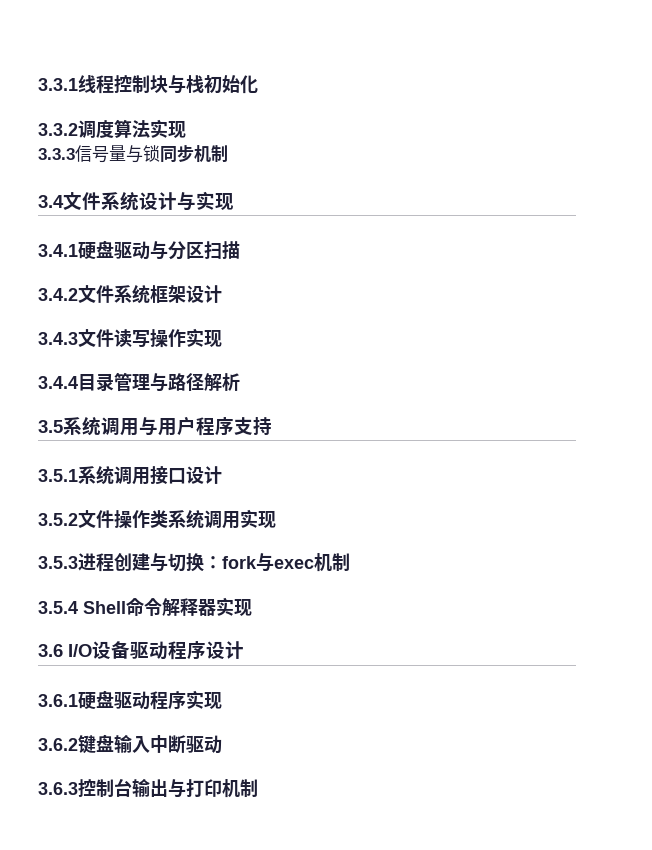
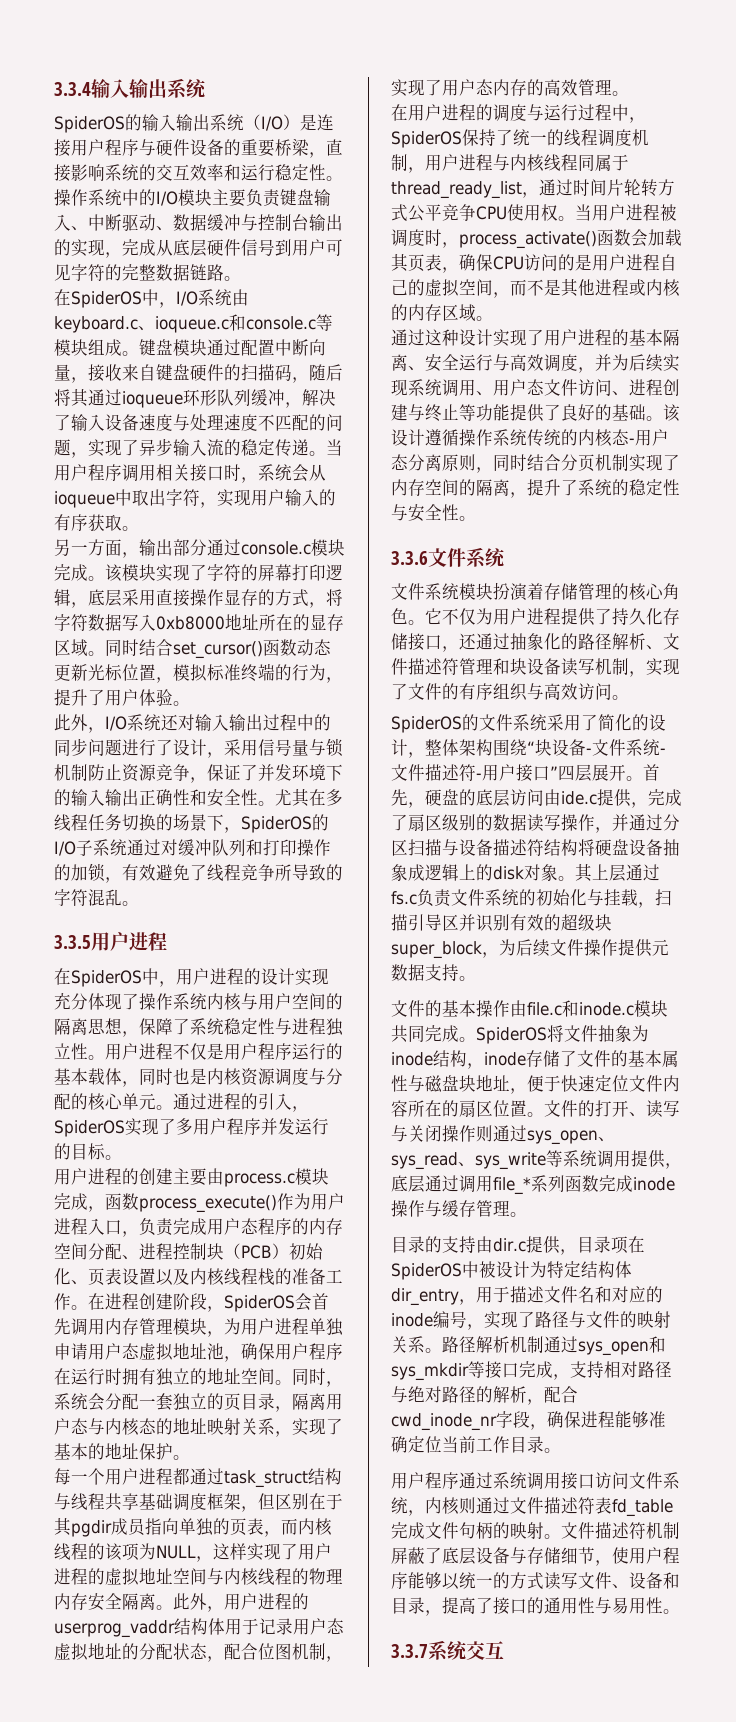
[38,75,258,94] [38,119,186,138] [38,148,75,160] 3.3.1线程控制块与栈初始化 // 3.3.2调度算法实现 // 3.3.3 -> [54,78,206,99] [54,114,334,133] [54,138,343,158] [54,164,343,182] [54,189,331,207] [54,214,343,231] [54,239,343,258] [54,264,241,281] [54,289,249,308] [54,314,333,333] [54,339,326,356] [54,364,343,383] [54,389,336,408] [54,414,343,431] [54,438,343,458] [54,464,326,483] [54,489,336,508] [54,514,139,531] [54,539,345,558] [54,564,343,582] [54,589,343,608] [54,614,344,631] [54,639,331,659] [54,663,343,683] [54,689,190,706] [54,714,331,733] [54,738,258,758] 3.3.4输入输出系统 // SpiderOS的输入输出系统（I/O）是连接用户程序与硬件设备的重要桥梁，直接影响系统的交互效率和运行稳定性。操作系统中的I/O模块主要负责键盘输入、中断驱动、数据缓冲与控制台输出的实现，完成从底层硬件信号到用户可见字符的完整数据链路。 // 在SpiderOS中，I/O系统由keyboard.c、ioqueue.c和console.c等模块组成。键盘模块通过配置中断向量，接收来自键盘硬件的扫描码，随后将其通过ioqueue环形队列缓冲，解决了输入设备速度与处理速度不匹配的问题，实现了异步输入流的稳定传递。当用户程序调用相关接口时，系统会从ioqueue中取出字符，实现用户输入的有序获取。 // 另一方面，输出部分通过console.c模块完成。该模块实现了字符的屏幕打印逻辑，底层采用直接操作显存的方式，将字符数据写入0xb8000地址所在的显存区域。同时结合set_cursor()函数动态更新光标位置，模拟标准终端的行为，提升了用户体验。 // 此外，I/O系统还对输入输出过程中的同步问题进行了设计，采用
[160,145,228,163] [38,191,234,211] [38,240,240,260] [38,284,222,304] [38,328,222,348] [38,372,240,392] [38,416,272,436] [38,465,222,485] [38,509,276,529] [38,553,350,572] [38,597,252,617] [38,641,244,660] [38,690,222,710] [38,734,222,754] [38,778,258,798] 同步机制 // 3.4文件系统设计与实现 // 3.4.1硬盘驱动与分区扫描 // 3.4.2文件系统框架设计 // 3.4.3文件读写操作实现 // 3.4.4目录管理与路径解析 // 3.5系统调用与用户程序支持 // 3.5.1系统调用接口设计 // 3.5.2文件操作类系统调用实现 // 3.5.3进程创建与切换：fork与exec机制 // 3.5.4 Shell命令解释器实现 // 3.6 I/O设备驱动程序设计 // 3.6.1硬盘驱动程序实现 // 3.6.2键盘输入中断驱动 // 3.6.3控制台输出与打印机制 -> [54,764,343,783] [54,789,343,807] [54,814,329,833] [54,839,331,856] [54,863,343,883] [54,889,139,906] [54,932,167,951] [54,968,329,987] [54,993,343,1011] [54,1018,344,1037] [54,1043,343,1060] [54,1068,343,1087] [54,1093,309,1112] [54,1118,329,1137] [54,1143,122,1160] [54,1168,329,1187] [54,1193,345,1213] [54,1218,343,1237] [54,1243,323,1260] [54,1268,343,1286] [54,1293,329,1312] [54,1318,344,1337] [54,1343,343,1362] [54,1368,343,1387] [54,1393,343,1412] [54,1418,343,1437] [54,1443,190,1460] [54,1468,342,1488] [54,1493,343,1512] [54,1518,332,1537] [54,1543,332,1562] [54,1568,343,1586] [54,1593,309,1612] [54,1618,344,1638] [54,1643,343,1662] [391,79,629,97] [391,104,646,123] [391,129,649,148] [391,154,629,173] [391,179,675,199] [391,204,677,222] [391,229,682,249] [391,254,677,273] [391,279,680,298] [391,304,493,322] [391,329,680,347] [391,354,680,373] [391,379,680,397] [391,404,680,422] [391,429,669,447] [391,454,680,473] [391,479,680,498] [391,504,476,522] [391,547,505,568] [391,582,680,601] [391,608,680,626] [391,633,680,652] [391,658,680,677] [391,683,629,701] [391,714,666,733] [391,739,666,758] [391,764,660,782] [391,789,682,808] [391,814,680,833] [391,839,680,856] [391,864,660,882] [391,889,672,908] [391,914,612,932] [391,939,669,959] [391,964,476,981] [391,1000,668,1017] [391,1025,649,1044] [391,1050,679,1069] [391,1075,680,1094] [391,1100,680,1118] [391,1125,615,1145] [391,1150,682,1170] [391,1175,675,1195] [391,1200,527,1217] [391,1236,645,1255] [391,1261,632,1280] [391,1286,663,1306] [391,1311,671,1330] [391,1336,666,1356] [391,1361,672,1381] [391,1386,578,1405] [391,1411,666,1431] [391,1436,561,1453] [391,1472,680,1490] [391,1497,673,1517] [391,1522,680,1539] [391,1547,680,1566] [391,1572,680,1590] [391,1597,680,1616] [391,1640,504,1661] 机制防止资源竞争，保证了并发环境下的输入输出正确性和安全性。尤其在多线程任务切换的场景下，SpiderOS的I/O子系统通过对缓冲队列和打印操作的加锁，有效避免了线程竞争所导致的字符混乱。 // 3.3.5用户进程 // 在SpiderOS中，用户进程的设计实现充分体现了操作系统内核与用户空间的隔离思想，保障了系统稳定性与进程独立性。用户进程不仅是用户程序运行的基本载体，同时也是内核资源调度与分配的核心单元。通过进程的引入，SpiderOS实现了多用户程序并发运行的目标。 // 用户进程的创建主要由process.c模块完成，函数process_execute()作为用户进程入口，负责完成用户态程序的内存空间分配、进程控制块（PCB）初始化、页表设置以及内核线程栈的准备工作。在进程创建阶段，SpiderOS会首先调用内存管理模块，为用户进程单独申请用户态虚拟地址池，确保用户程序在运行时拥有独立的地址空间。同时，系统会分配一套独立的页目录，隔离用户态与内核态的地址映射关系，实现了基本的地址保护。 // 每一个用户进程都通过task_struct结构与线程共享基础调度框架，但区别在于其pgdir成员指向单独的页表，而内核线程的该项为NULL，这样实现了用户进程的虚拟地址空间与内核线程的物理内存安全隔离。此外，用户进程的userprog_vaddr结构体用于记录用户态虚拟地址的分配状态，配合位图机制，实现了用户态内存的高效管理。 // 在用户进程的调度与运行过程中，SpiderOS保持了统一的线程调度机制，用户进程与内核线程同属于thread_ready_list，通过时间片轮转方式公平竞争CPU使用权。当用户进程被调度时，process_activate()函数会加载其页表，确保CPU访问的是用户进程自己的虚拟空间，而不是其他进程或内核的内存区域。 // 通过这种设计实现了用户进程的基本隔离、安全运行与高效调度，并为后续实现系统调用、用户态文件访问、进程创建与终止等功能提供了良好的基础。该设计遵循操作系统传统的内核态-用户态分离原则，同时结合分页机制实现了内存空间的隔离，提升了系统的稳定性与安全性。 // 3.3.6文件系统 // 文件系统模块扮演着存储管理的核心角色。它不仅为用户进程提供了持久化存储接口，还通过抽象化的路径解析、文件描述符管理和块设备读写机制，实现了文件的有序组织与高效访问。 // SpiderOS的文件系统采用了简化的设计，整体架构围绕“块设备-文件系统-文件描述符-用户接口”四层展开。首先，硬盘的底层访问由ide.c提供，完成了扇区级别的数据读写操作，并通过分区扫描与设备描述符结构将硬盘设备抽象成逻辑上的disk对象。其上层通过fs.c负责文件系统的初始化与挂载，扫描引导区并识别有效的超级块super_block，为后续文件操作提供元数据支持。 // 文件的基本操作由file.c和inode.c模块共同完成。SpiderOS将文件抽象为inode结构，inode存储了文件的基本属性与磁盘块地址，便于快速定位文件内容所在的扇区位置。文件的打开、读写与关闭操作则通过sys_open、sys_read、sys_write等系统调用提供，底层通过调用file_*系列函数完成inode操作与缓存管理。 // 目录的支持由dir.c提供，目录项在SpiderOS中被设计为特定结构体dir_entry，用于描述文件名和对应的inode编号，实现了路径与文件的映射关系。路径解析机制通过sys_open和sys_mkdir等接口完成，支持相对路径与绝对路径的解析，配合cwd_inode_nr字段，确保进程能够准确定位当前工作目录。 // 用户程序通过系统调用接口访问文件系统，内核则通过文件描述符表fd_table完成文件句柄的映射。文件描述符机制屏蔽了底层设备与存储细节，使用户程序能够以统一的方式读写文件、设备和目录，提高了接口的通用性与易用性。 // 3.3.7系统交互

